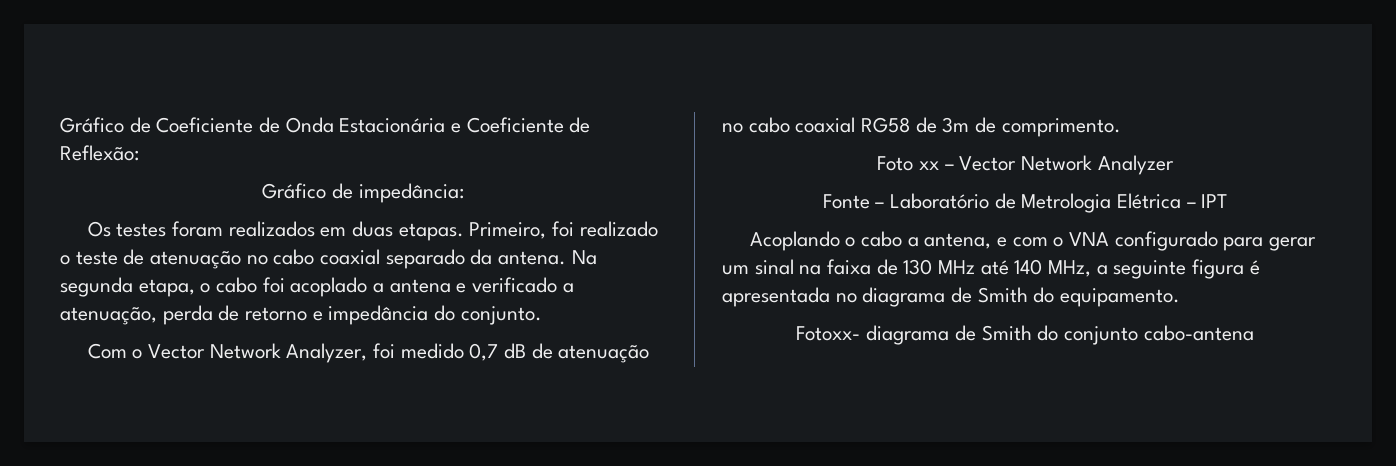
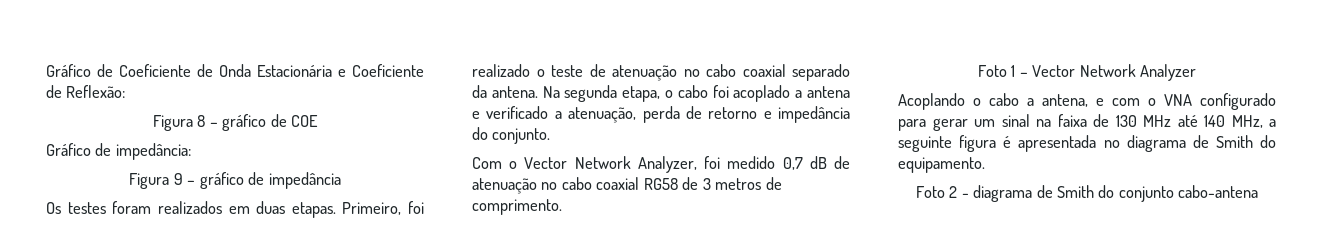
[262,183,464,203] Gráfico de impedância: -> [152,114,319,131] [46,143,191,160] [129,172,341,189] Figura 8 – gráfico de COE // Gráfico de impedância: // Figura 9 – gráfico de impedância
[942,117,970,133] 3m -> [702,178,762,190] 3 metros
[918,161,939,170] xx -> [1011,65,1016,77] 1
[822,193,1228,213] // Fonte – Laboratório de Metrologia Elétrica – IPT -> (1197, 72) none
[796,326,861,341] Fotoxx- -> [915,186,969,198] Foto 2 -

